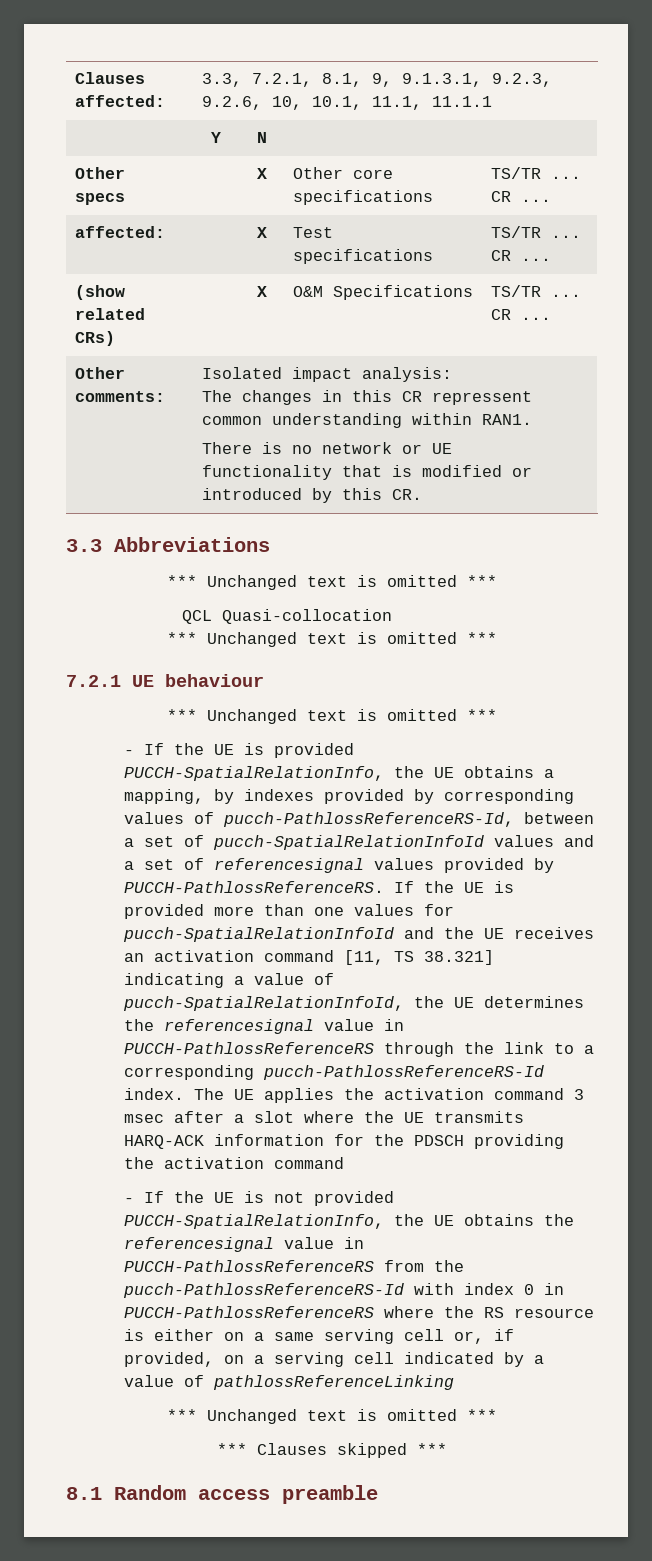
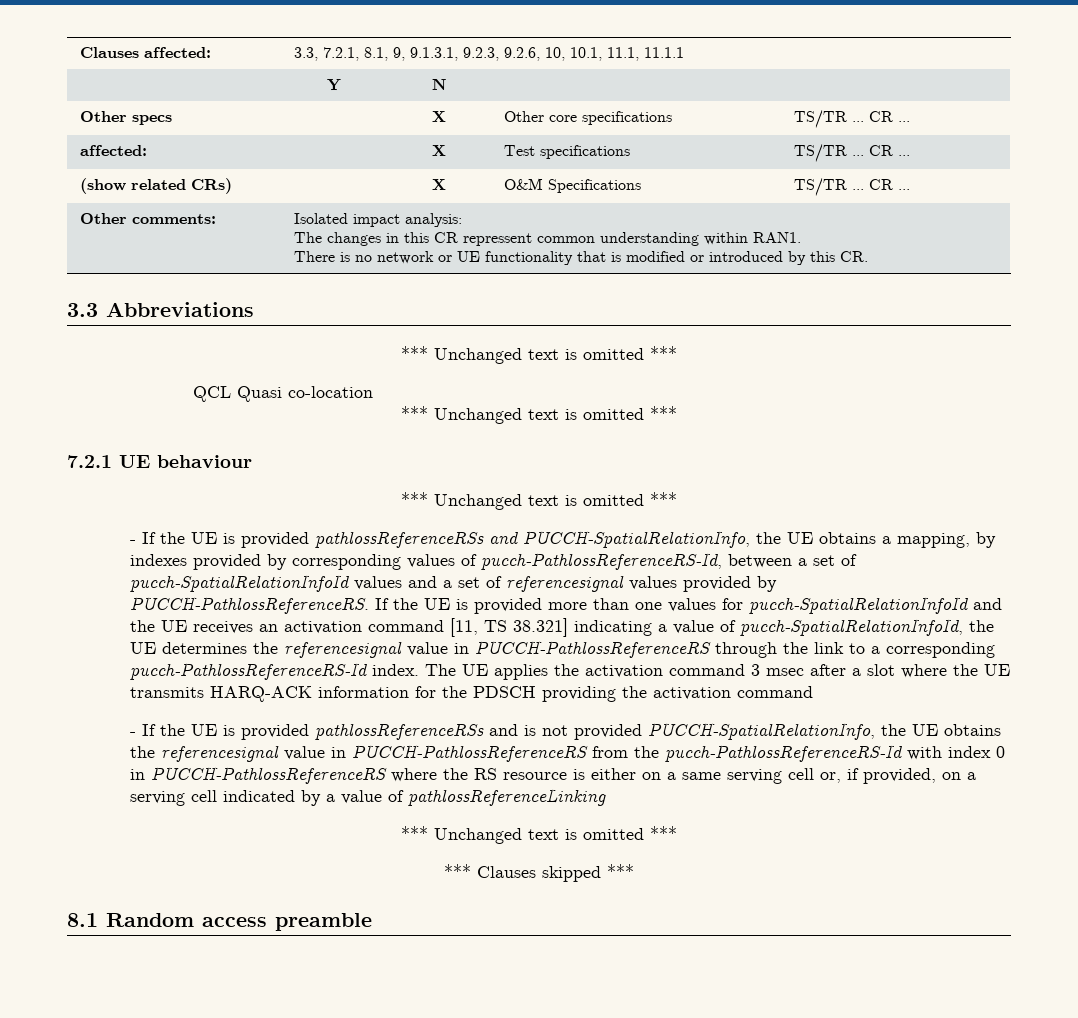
[222,609,393,624] Quasi-collocation -> [237,386,374,402] Quasi co-location
(355, 750) none -> [315,531,520,548] pathlossReferenceRSs and
(265, 1197) none -> [241,723,537,740] provided pathlossReferenceRSs and is

